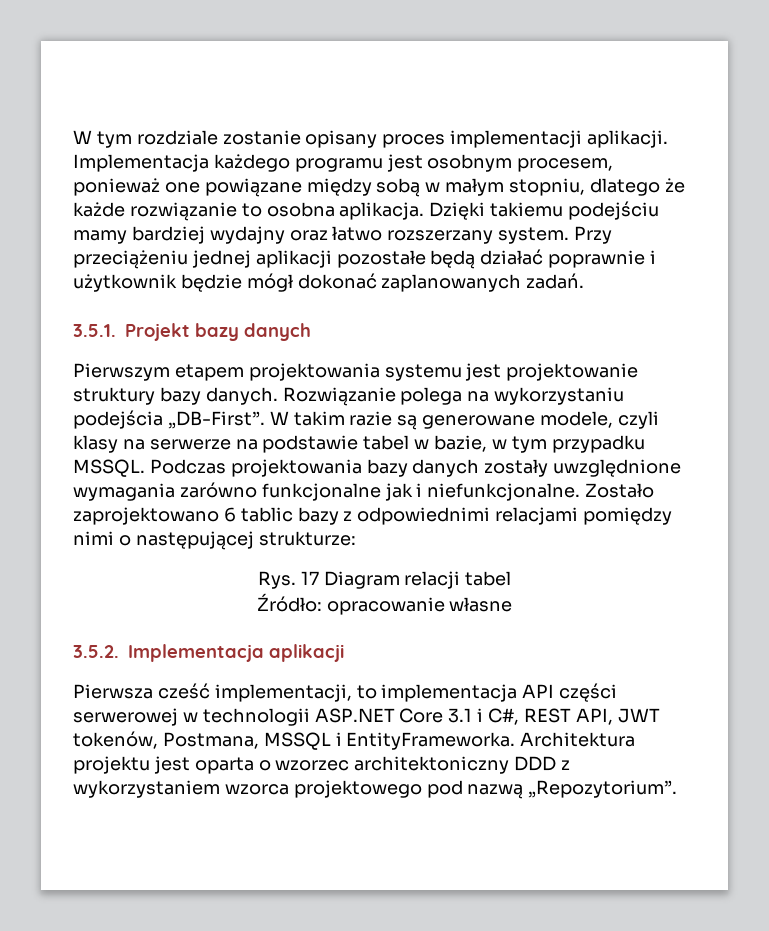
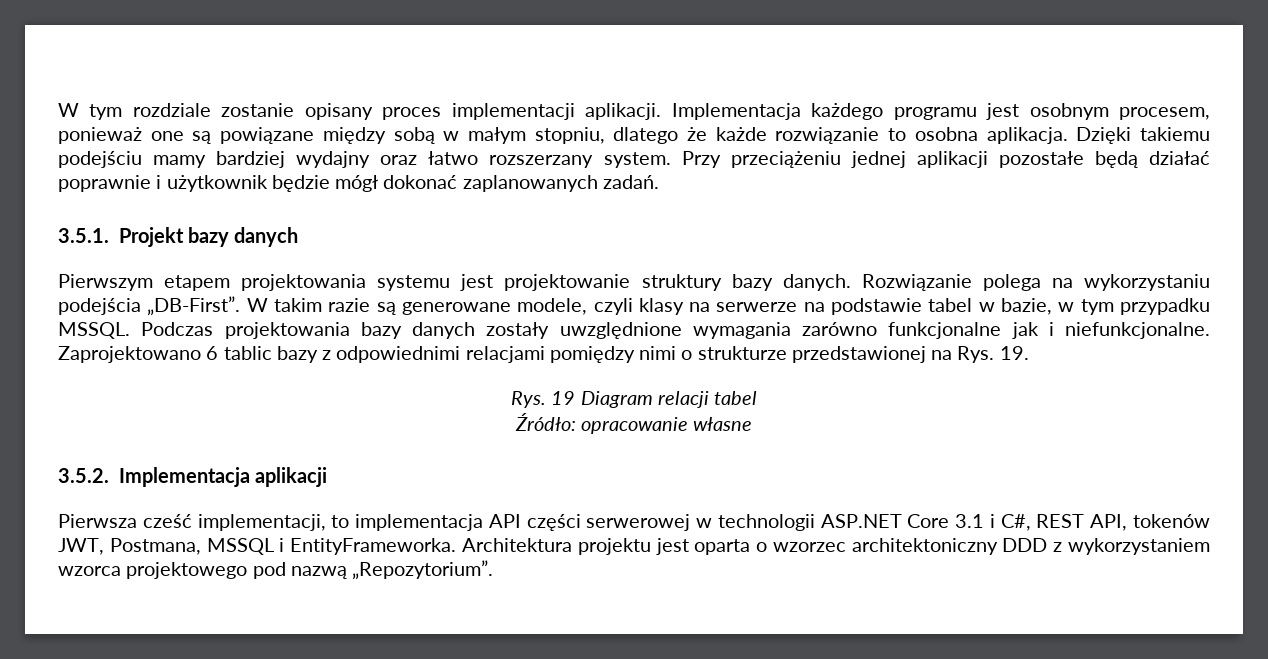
(200, 187) none -> [192,131,212,144] są
[585,483,655,498] [73,507,219,525] Zostało zaprojektowano -> [58,346,201,363] Zaprojektowano
[135,531,356,550] [257,571,319,589] następującej strukturze: // Rys. 17 -> [697,346,1029,363] [510,391,576,408] strukturze przedstawionej na Rys. 19. // Rys. 19
[617,708,660,723] [73,731,158,749] JWT tokenów, -> [1132,514,1210,528] [58,538,104,555] tokenów JWT,

